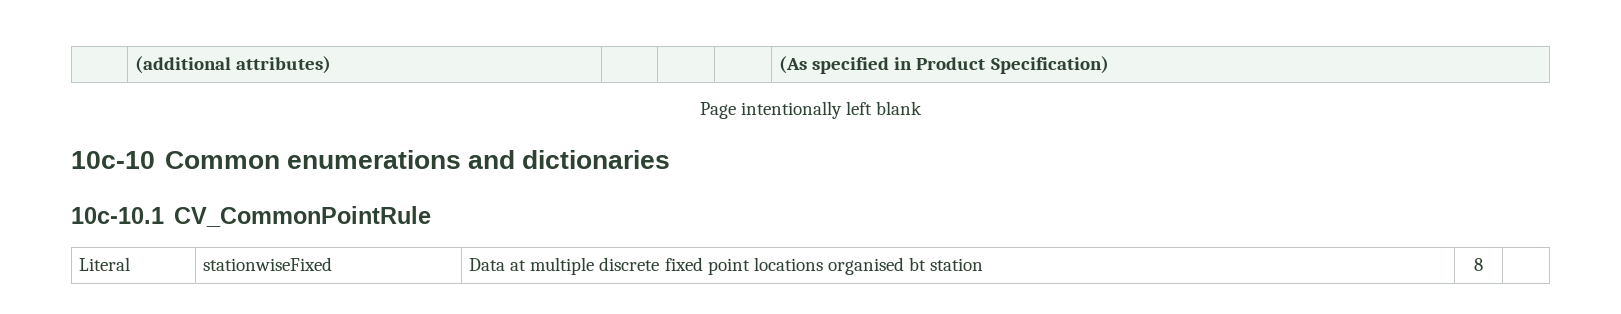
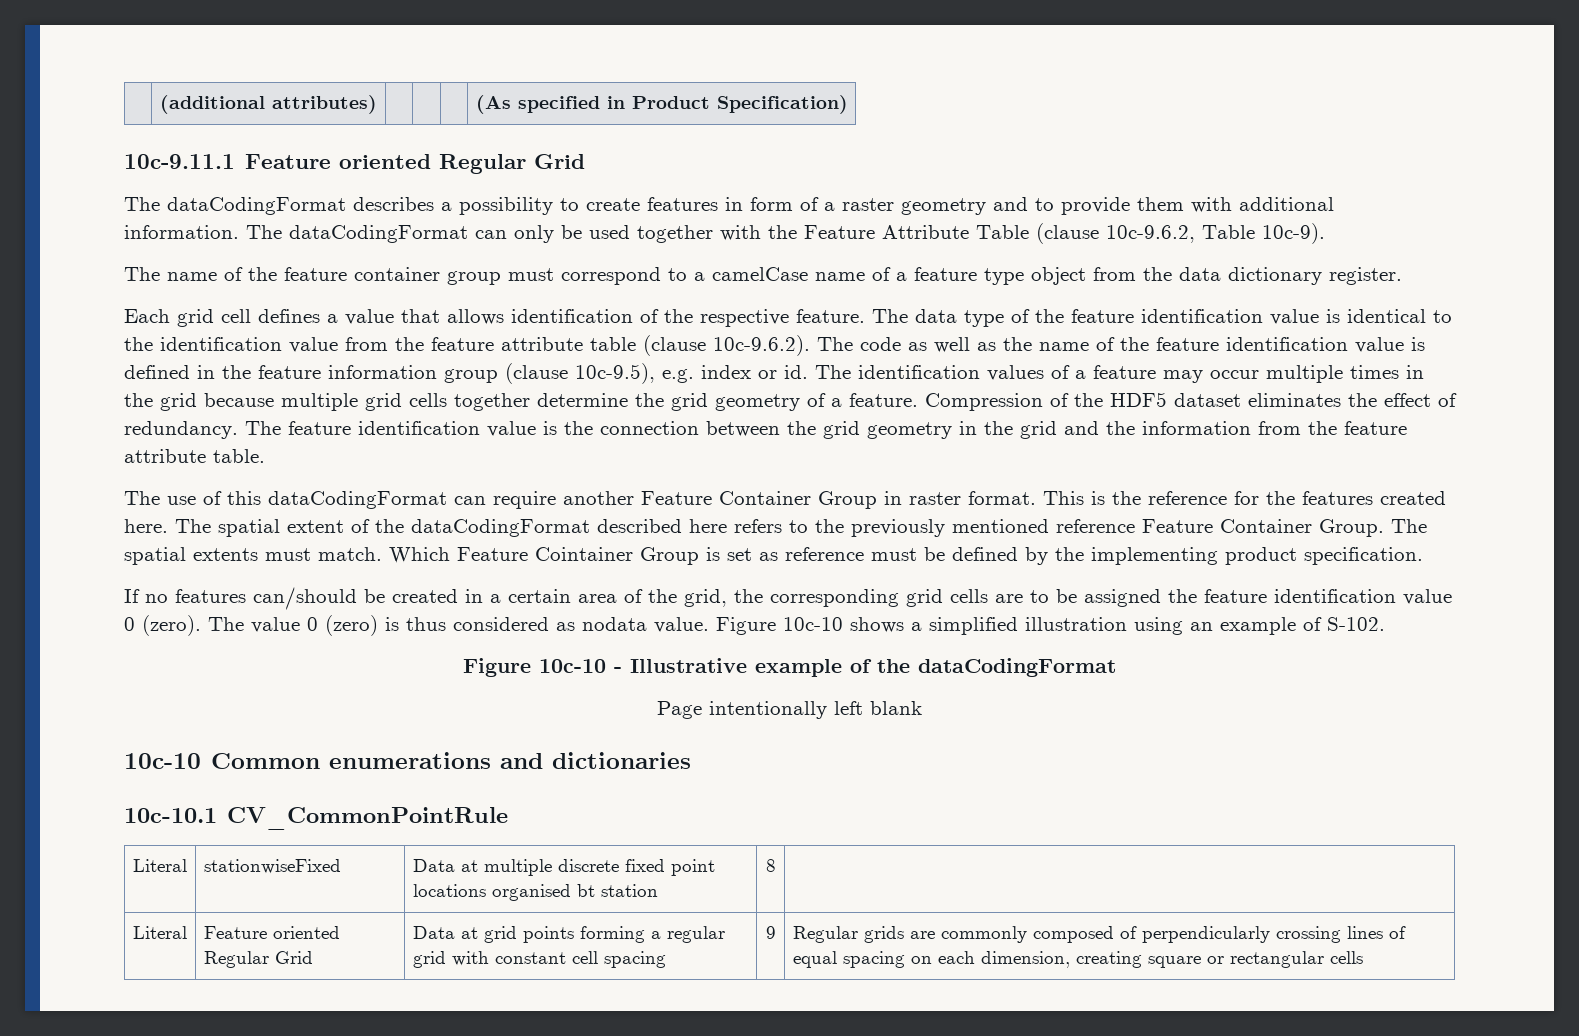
(1109, 65) none -> [124,154,586,174] [124,197,1334,215] [124,223,1325,244] [124,267,1402,285] [124,309,1452,327] [124,335,1425,356] [124,363,1424,384] [124,392,1457,411] [124,421,1407,439] [124,449,265,463] [124,491,1446,509] [124,519,1427,537] [124,547,1423,565] [124,587,1452,610] [124,615,1385,636] [463,658,1116,677] // 10c-9.11.1 Feature oriented Regular Grid // The dataCodingFormat describes a possibility to create features in form of a raster geometry and to provide them with additional information. The dataCodingFormat can only be used together with the Feature Attribute Table (clause 10c-9.6.2, Table 10c-9). // The name of the feature container group must correspond to a camelCase name of a feature type object from the data dictionary register. // Each grid cell defines a value that allows identification of the respective feature. The data type of the feature identification value is identical to the identification value from the feature attribute table (clause 10c-9.6.2). The code as well as the name of the feature identification value is defined in the feature information group (clause 10c-9.5), e.g. index or id. The identification values of a feature may occur multiple times in the grid because multiple grid cells together determine the grid geometry of a feature. Compression of the HDF5 dataset eliminates the effect of redundancy. The feature identification value is the connection between the grid geometry in the grid and the information from the feature attribute table. // The use of this dataCodingFormat can require another Feature Container Group in raster format. This is the reference for the features created here. The spatial extent of the dataCodingFormat described here refers to the previously mentioned reference Feature Container Group. The spatial extents must match. Which Feature Cointainer Group is set as reference must be defined by the implementing product specification. // If no features can/should be created in a certain area of the grid, the corresponding grid cells are to be assigned the feature identification value 0 (zero). The value 0 (zero) is thus considered as nodata value. Figure 10c-10 shows a simplified illustration using an example of S-102. // Figure 10c-10 - Illustrative example of the dataCodingFormat
(1483, 264) none -> [132,926,187,939] [203,926,340,939] [203,951,313,968] [412,926,725,943] [412,951,666,968] [765,926,776,939] [792,926,1406,943] [792,951,1363,968] // Literal | Feature oriented Regular Grid | Data at grid points forming a regular grid with constant cell spacing | 9 | Regular grids are commonly composed of perpendicularly crossing lines of equal spacing on each dimension, creating square or rectangular cells

